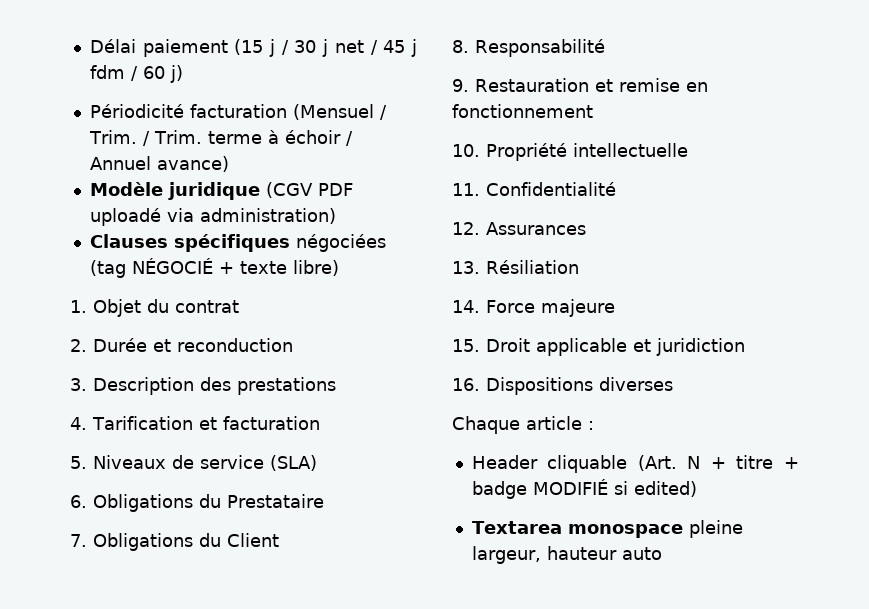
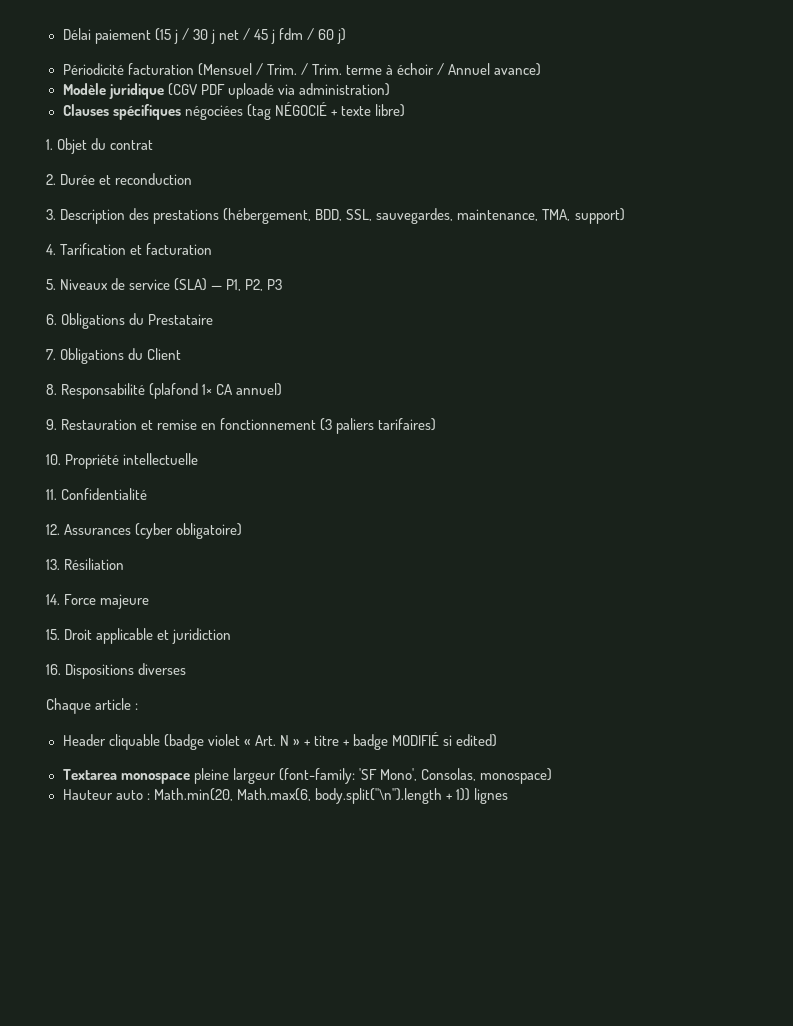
(336, 386) none -> [223,208,625,224] (hébergement, BDD, SSL, sauvegardes, maintenance, TMA, support)
(317, 463) none -> [211,279,283,291] — P1, P2, P3
(605, 48) none -> [149,383,283,399] (plafond 1× CA annuel)
(593, 111) none -> [320,418,437,434] (3 paliers tarifaires)
(586, 228) none -> [135,523,243,539] (cyber obligatoire)
[637,455,701,471] (Art. N -> [163,734,300,750] (badge violet « Art. N »
[471,546,662,564] largeur, hauteur auto -> [232,768,552,784] [62,788,508,804] largeur (font-family: 'SF Mono', Consolas, monospace) // Hauteur auto : Math.min(20, Math.max(6, body.split("\n").length + 1)) lignes

